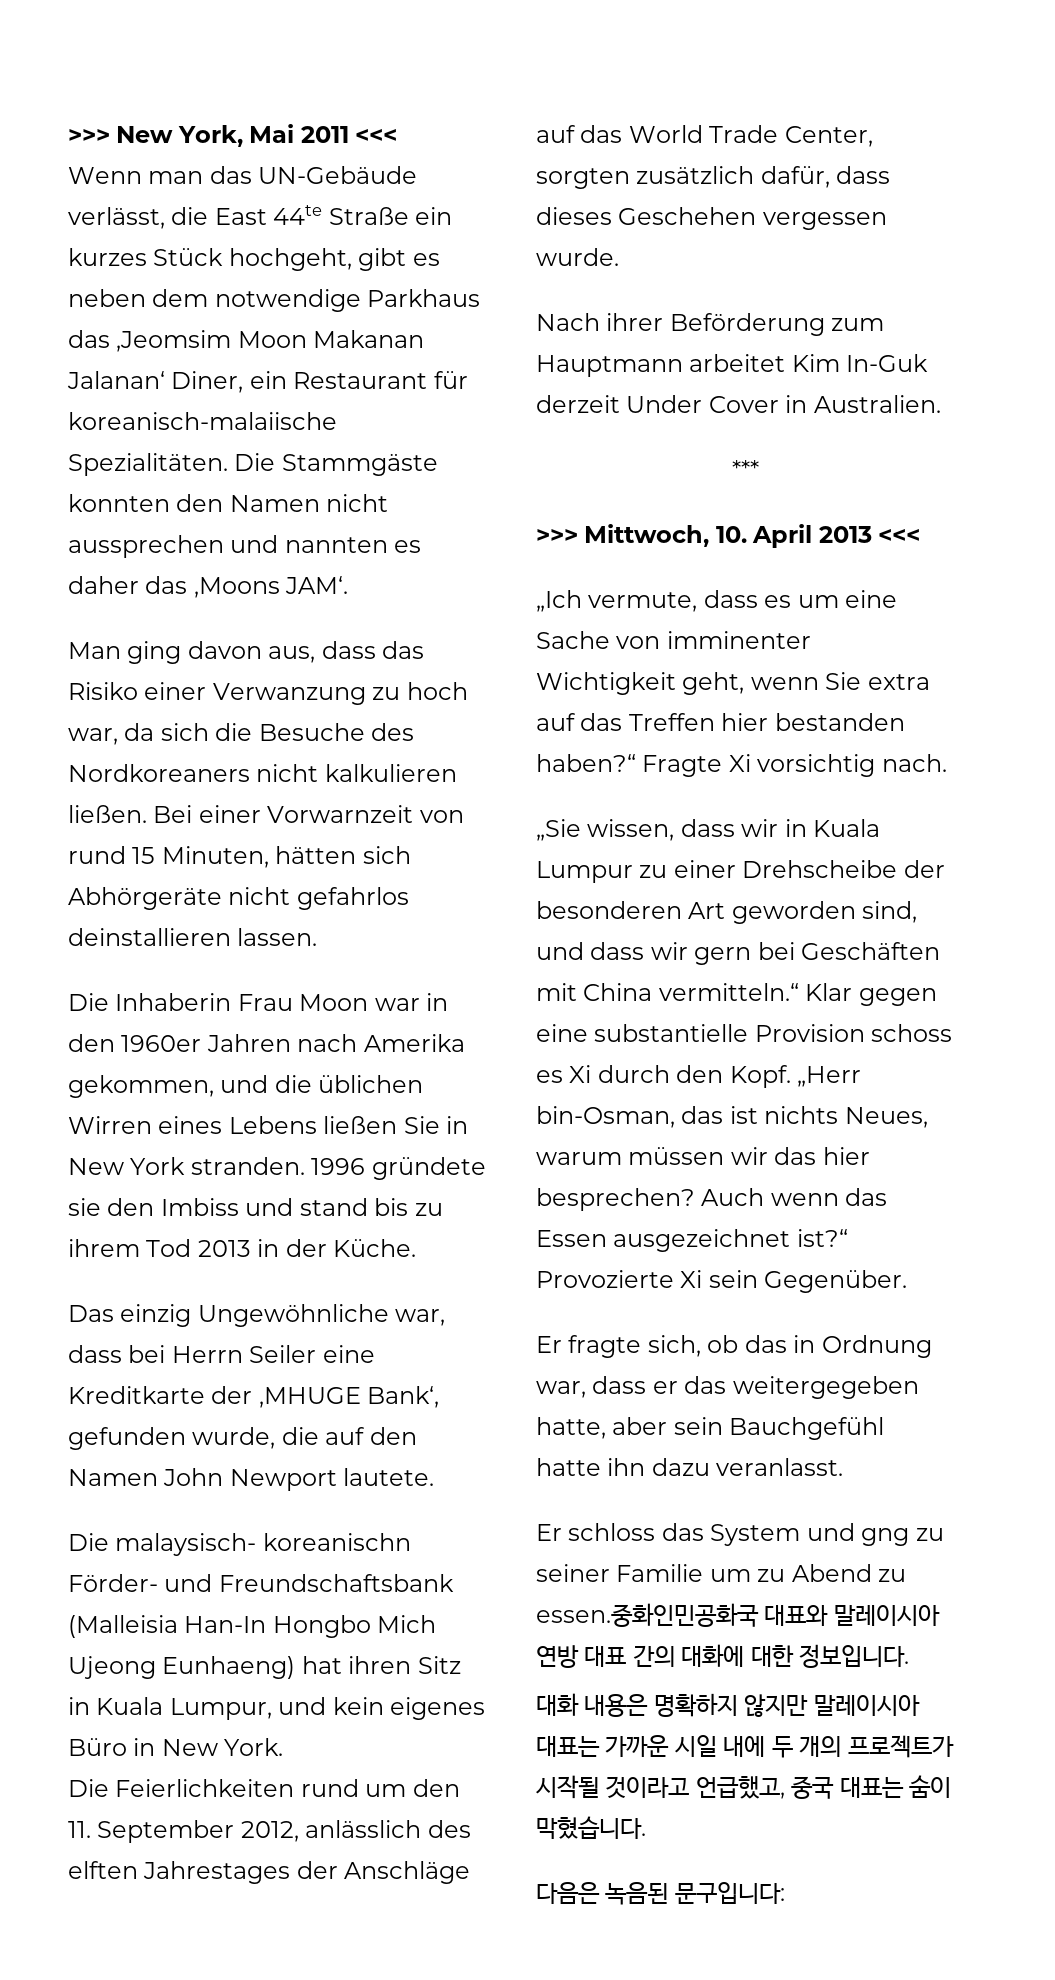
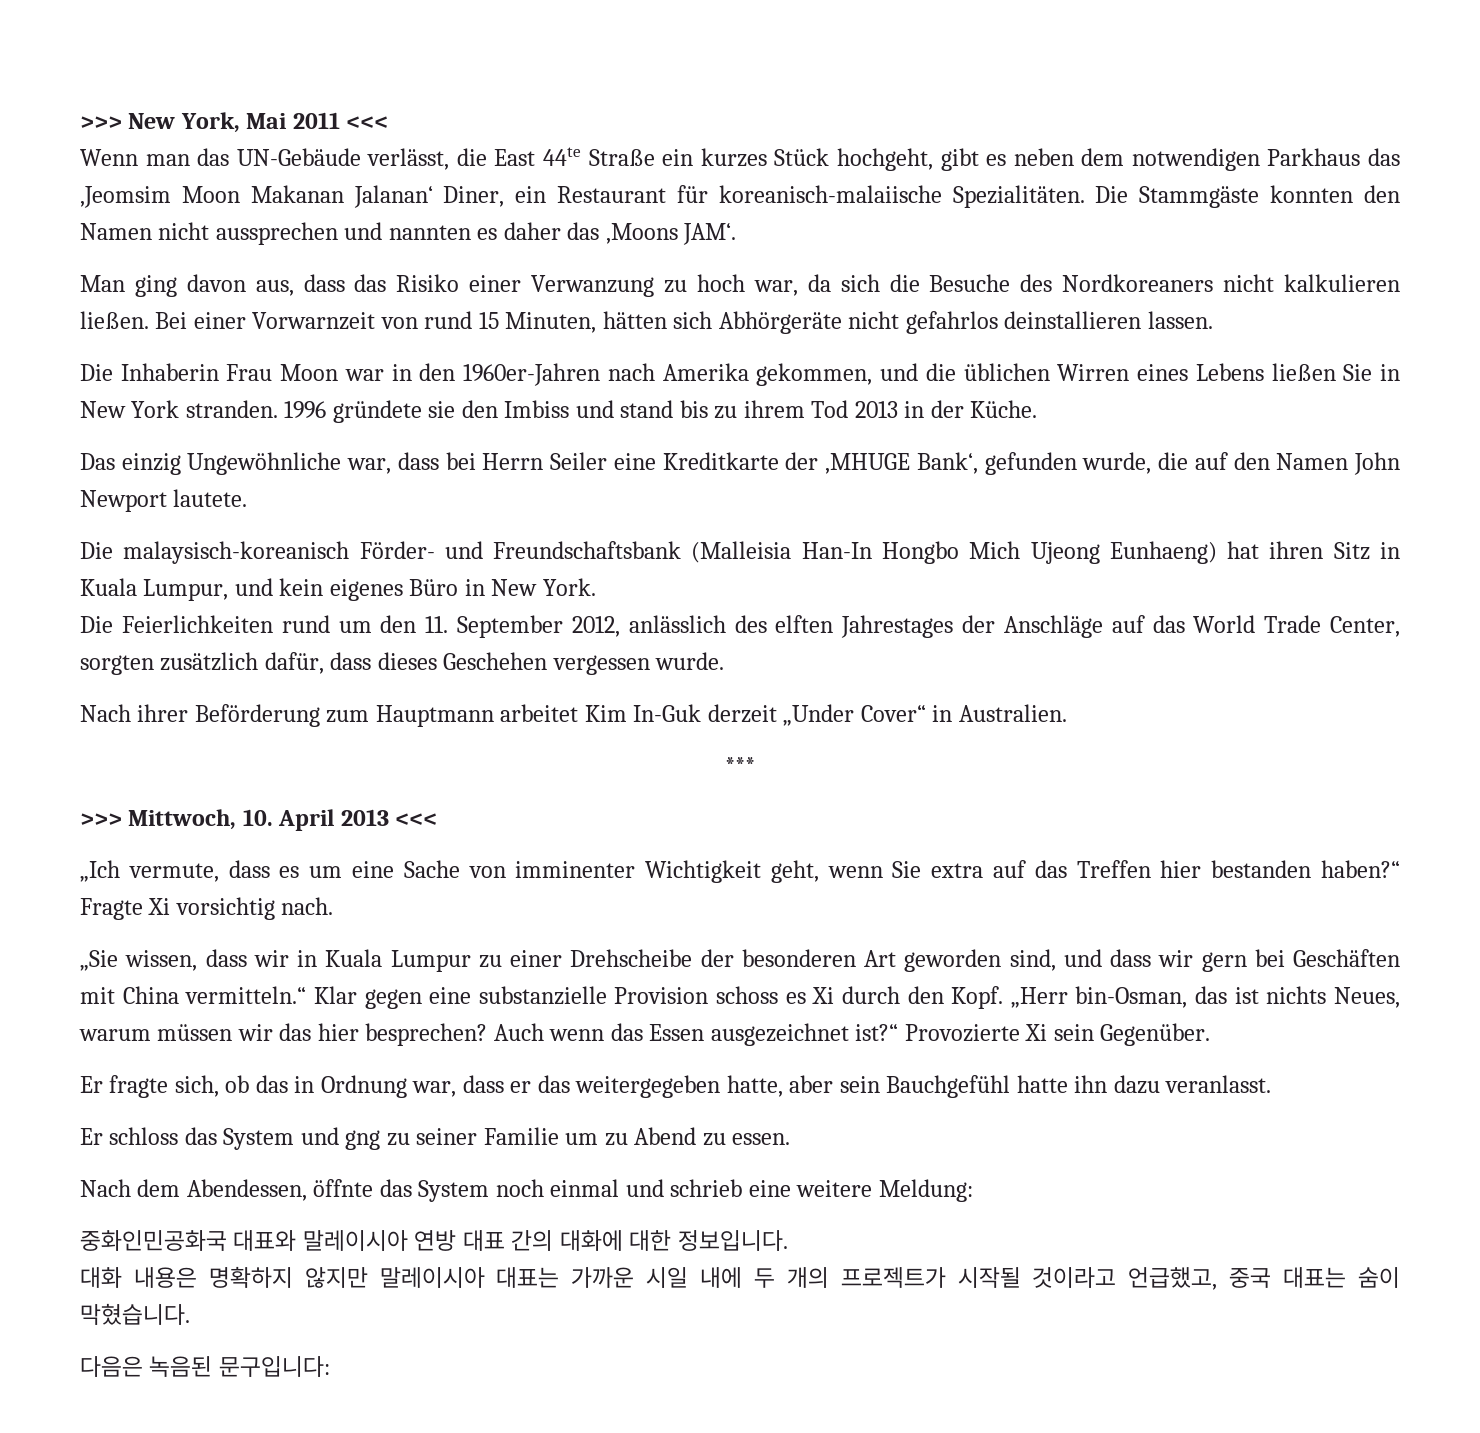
[214,289,361,312] notwendige -> [1131,148,1260,171] notwendigen
[121,1034,291,1052] 1960er Jahren -> [463,363,601,386] 1960er-Jahren
[115,1533,411,1556] malaysisch- koreanischn -> [123,541,350,564] malaysisch-koreanisch
[626,395,779,413] Under Cover -> [783,704,926,726] „Under Cover“
[594,1024,749,1042] substantielle -> [478,986,607,1005] substanzielle
[536,1603,759,1627] essen.중화인민공화국 -> [732,1133,791,1145] [80,1179,973,1202] [80,1230,227,1251] essen. // Nach dem Abendessen, öffnte das System noch einmal und schrieb eine weitere Meldung: // 중화인민공화국

